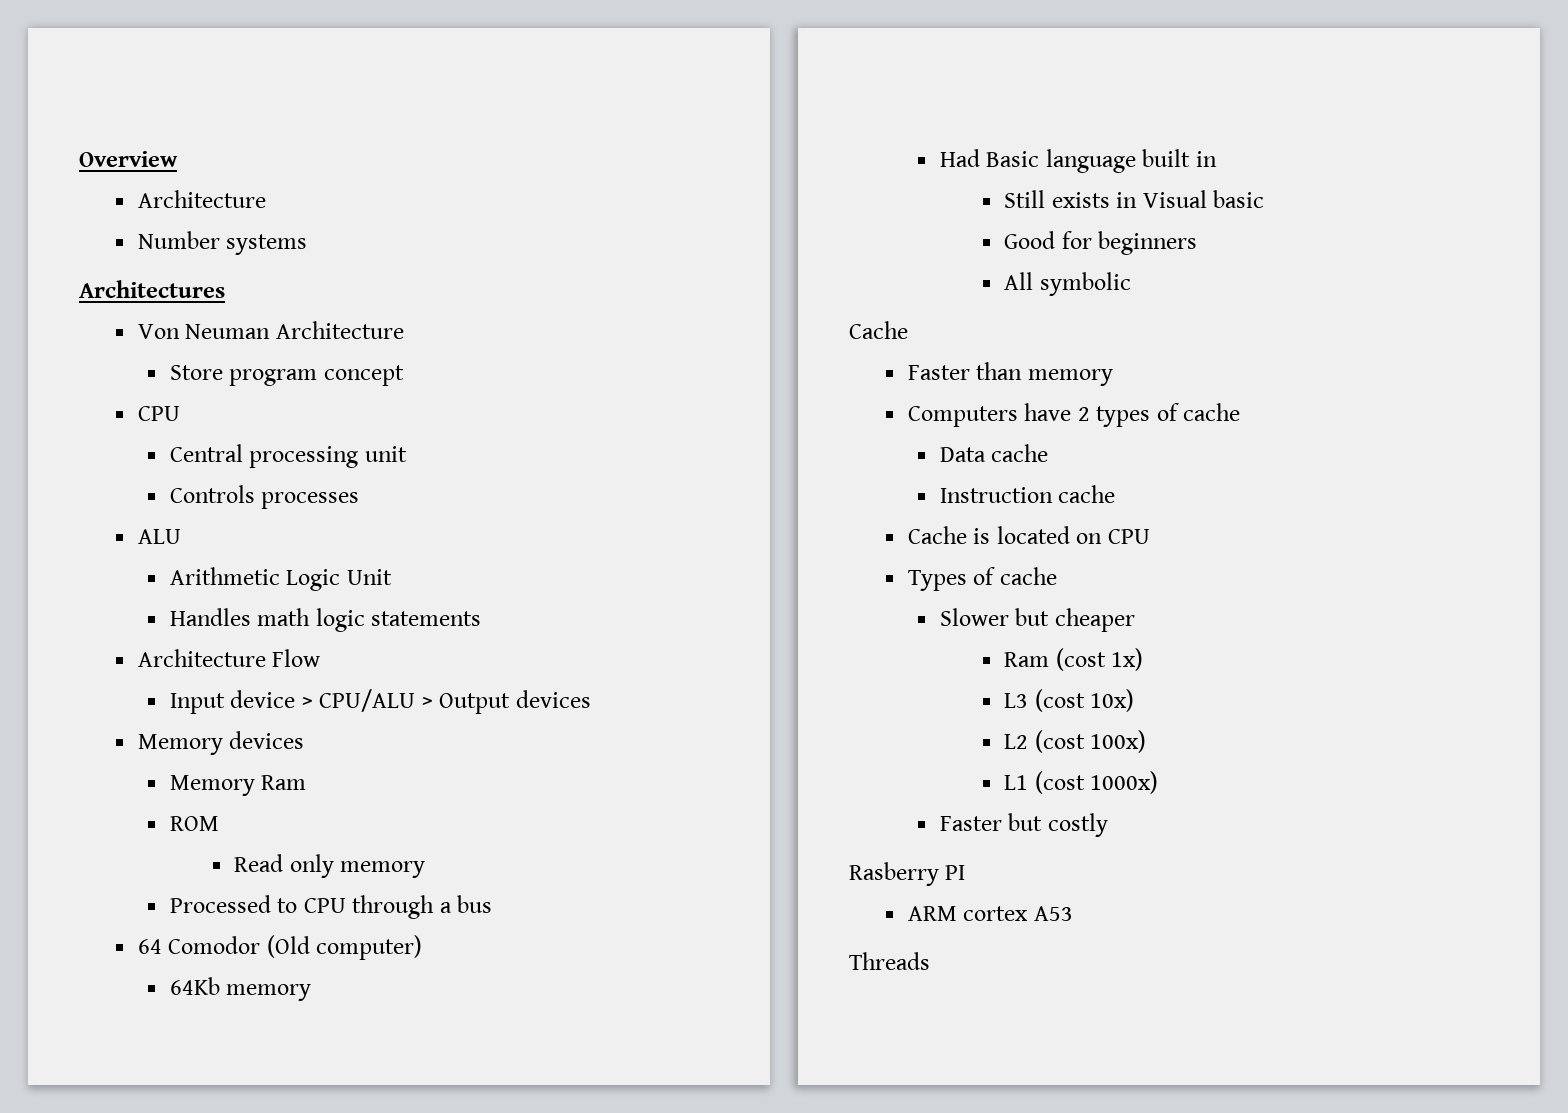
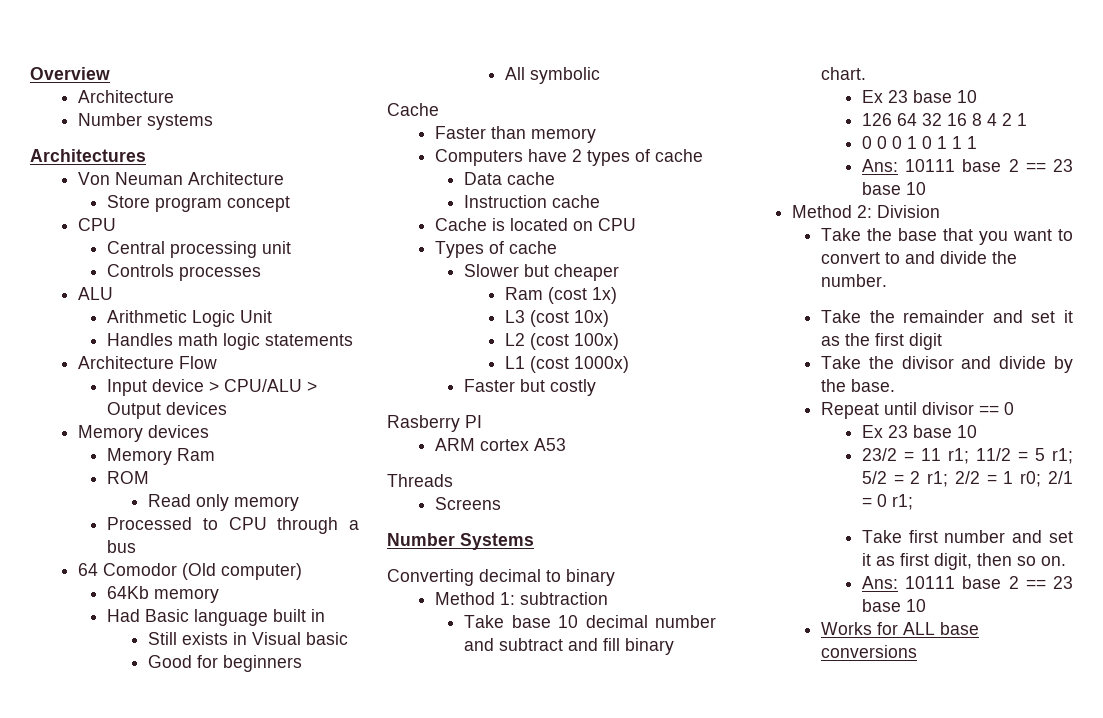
(930, 961) none -> [435,497,502,510] [387,533,534,550] [387,569,615,586] [435,592,609,605] [464,615,716,628] [464,638,675,655] [821,67,867,80] [861,90,977,103] [861,113,1027,126] [861,136,977,149] [861,159,1073,172] [861,182,926,195] [792,205,941,218] [821,228,1073,245] [821,251,1018,264] [821,274,888,287] [821,310,1073,323] [821,333,943,350] [821,356,1073,373] [821,379,896,392] [821,402,1015,419] [861,425,977,438] [861,448,1073,464] [861,471,1073,487] [861,494,913,510] [861,530,1073,543] [861,553,1066,570] [861,576,1073,589] [861,599,926,612] [821,622,980,635] [821,645,918,658] // Screens // Number Systems // Converting decimal to binary // Method 1: subtraction // Take base 10 decimal number and subtract and fill binary chart. // Ex 23 base 10 // 126 64 32 16 8 4 2 1 // 0 0 0 1 0 1 1 1 // Ans: 10111 base 2 == 23 base 10 // Method 2: Division // Take the base that you want to convert to and divide the number. // Take the remainder and set it as the first digit // Take the divisor and divide by the base. // Repeat until divisor == 0 // Ex 23 base 10 // 23/2 = 11 r1; 11/2 = 5 r1; 5/2 = 2 r1; 2/2 = 1 r0; 2/1 = 0 r1; // Take first number and set it as first digit, then so on. // Ans: 10111 base 2 == 23 base 10 // Works for ALL base conversions

